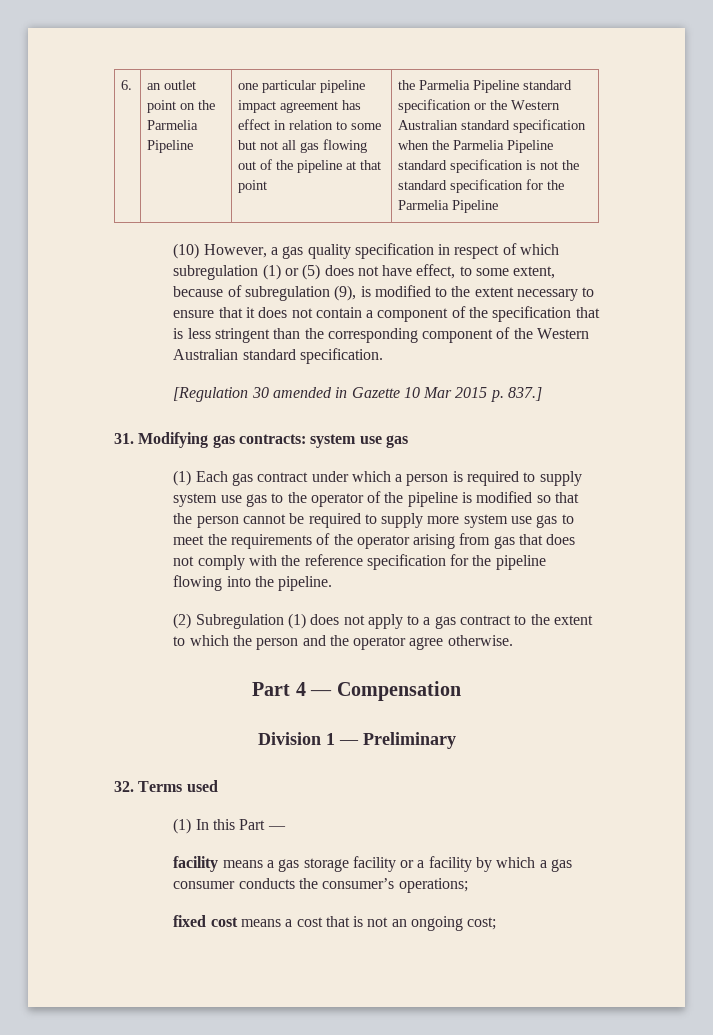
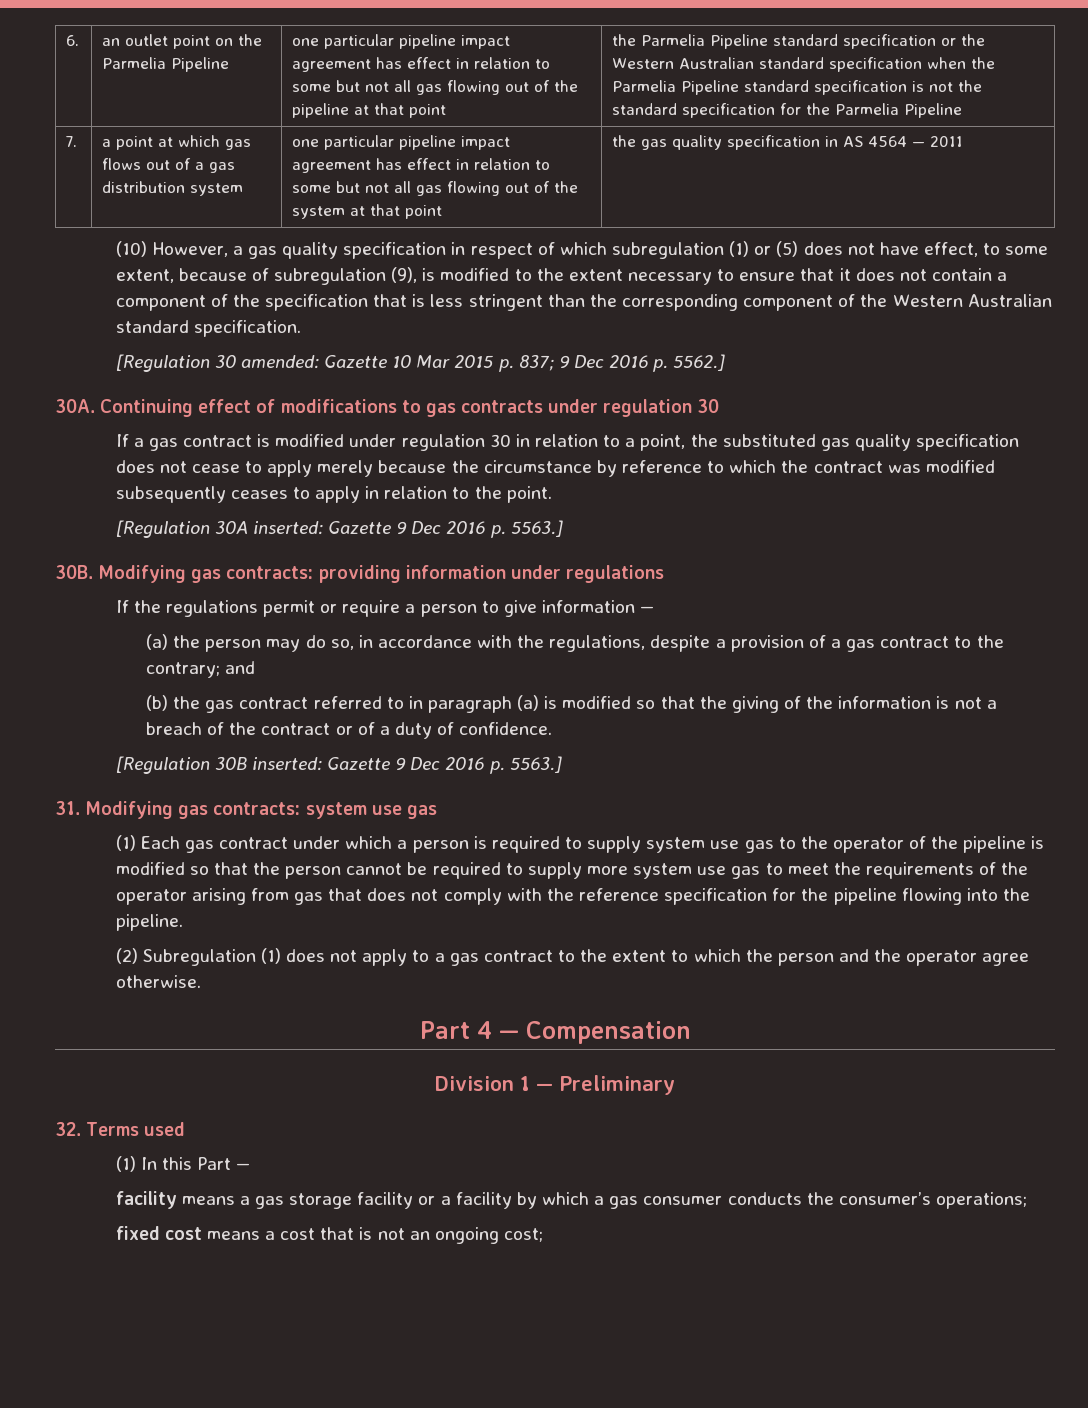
(499, 206) none -> [66,136,78,147] [102,135,252,150] [102,158,236,173] [102,181,244,196] [292,135,511,150] [292,158,551,173] [292,181,579,196] [292,204,443,219] [612,135,964,150] // 7. | a point at which gas flows out of a gas distribution system | one particular pipeline impact agreement has effect in relation to some but not all gas flowing out of the system at that point | the gas quality specification in AS 4564 — 2011
[272,387,348,398] amended in -> [240,355,319,369] amended:
[508,387,543,401] 837.] -> [518,354,726,372] [55,399,720,417] [115,434,1020,451] [115,460,995,477] [115,486,552,503] [115,520,563,538] [55,565,664,583] [115,600,655,617] [146,634,1004,652] [146,661,256,678] [146,695,997,713] [146,722,553,739] [115,756,562,774] 837; 9 Dec 2016 p. 5562.] // 30A. Continuing effect of modifications to gas contracts under regulation 30 // If a gas contract is modified under regulation 30 in relation to a point, the substituted gas quality specification does not cease to apply merely because the circumstance by reference to which the contract was modified subsequently ceases to apply in relation to the point. // [Regulation 30A inserted: Gazette 9 Dec 2016 p. 5563.] // 30B. Modifying gas contracts: providing information under regulations // If the regulations permit or require a person to give information — // (a) the person may do so, in accordance with the regulations, despite a provision of a gas contract to the contrary; and // (b) the gas contract referred to in paragraph (a) is modified so that the giving of the information is not a breach of the contract or of a duty of confidence. // [Regulation 30B inserted: Gazette 9 Dec 2016 p. 5563.]

